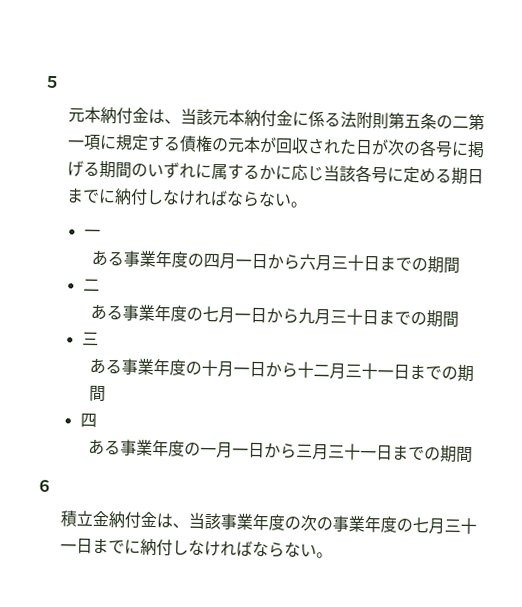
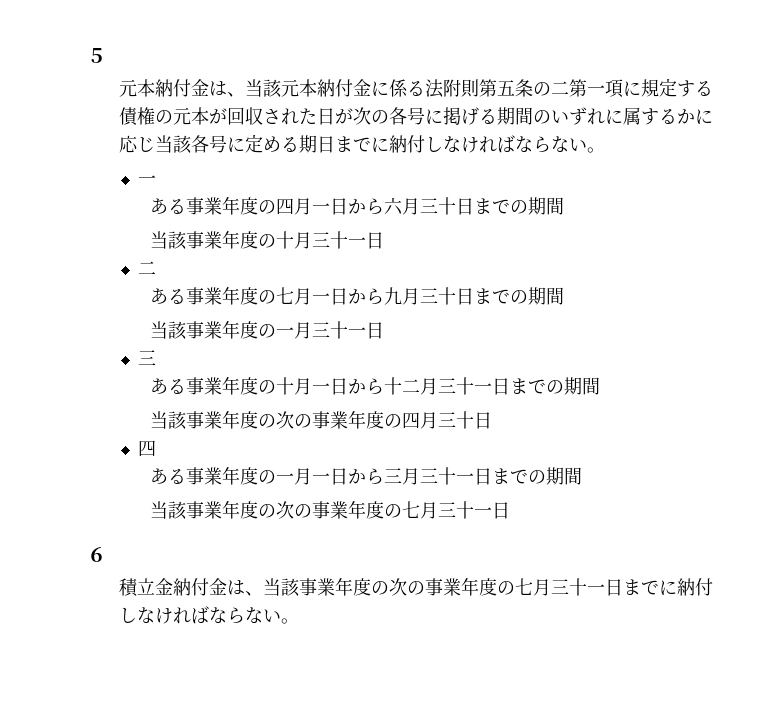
(460, 265) none -> [150,230,385,250] // 当該事業年度の十月三十一日
(459, 319) none -> [150,320,385,340] // 当該事業年度の一月三十一日
(106, 394) none -> [150,410,493,430] // 当該事業年度の次の事業年度の四月三十日
(473, 455) none -> [150,500,511,520] // 当該事業年度の次の事業年度の七月三十一日

